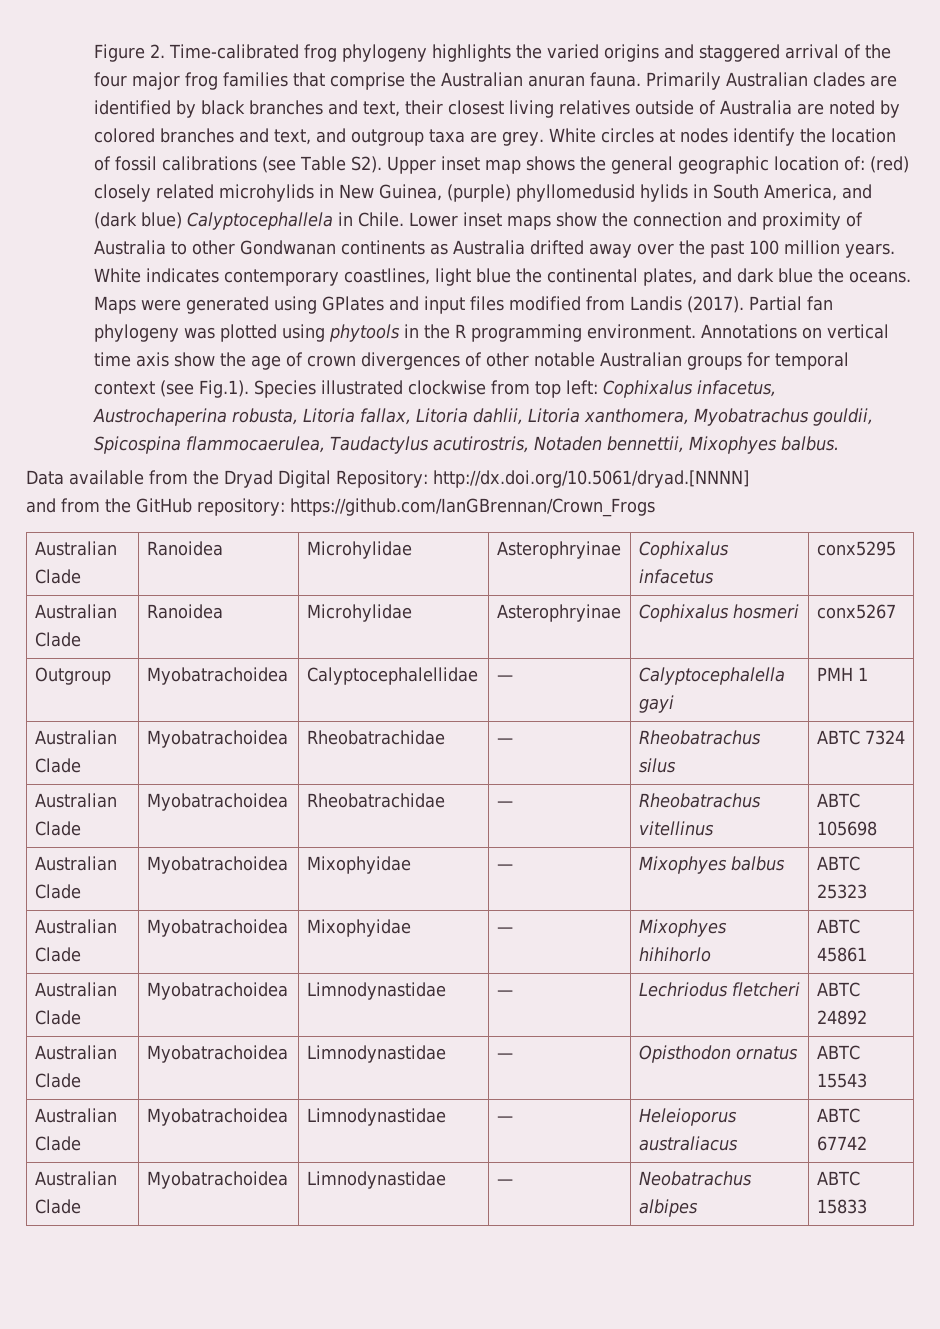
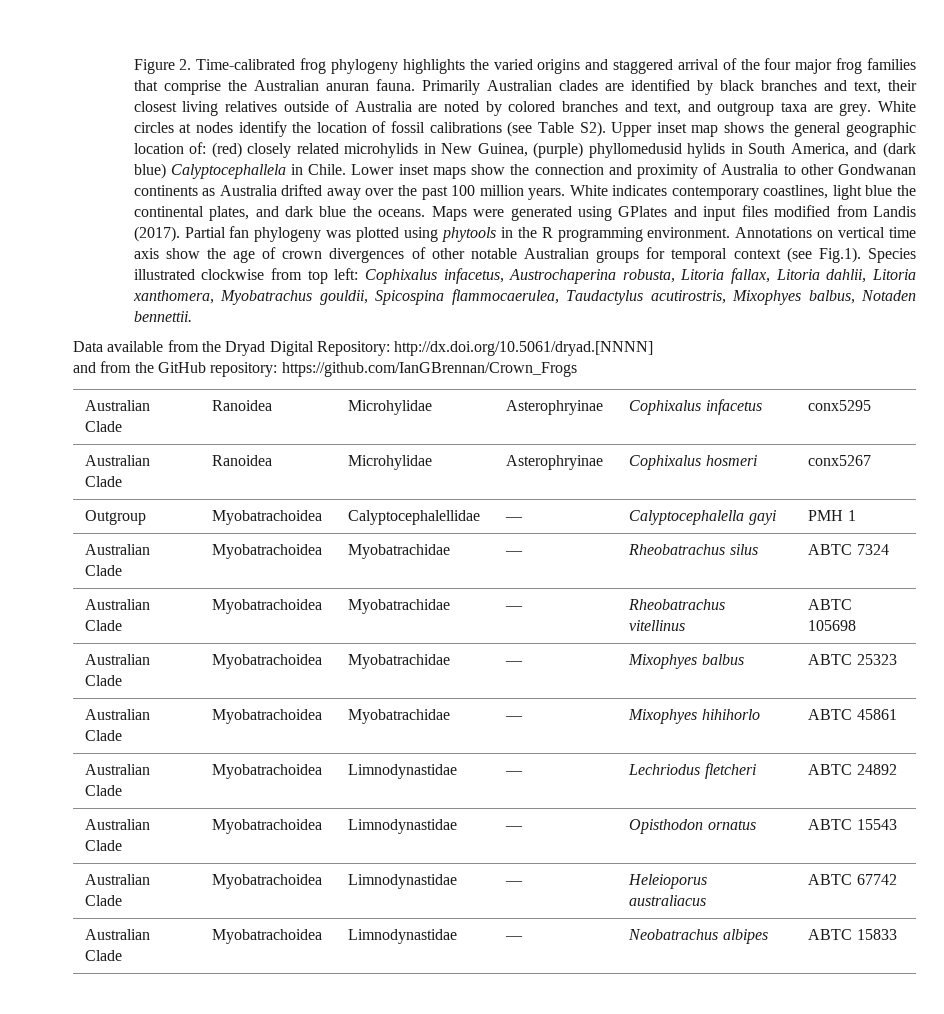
[534,436,840,454] Notaden bennettii, Mixophyes balbus. -> [732,290,916,305] [133,311,192,322] Mixophyes balbus, Notaden bennettii.
[306,730,445,745] Rheobatrachidae -> [348,544,451,559] Myobatrachidae
[306,793,445,808] Rheobatrachidae -> [348,599,451,614] Myobatrachidae
[306,856,411,874] Mixophyidae -> [348,654,451,669] Myobatrachidae
[306,919,411,937] Mixophyidae -> [348,709,451,724] Myobatrachidae

